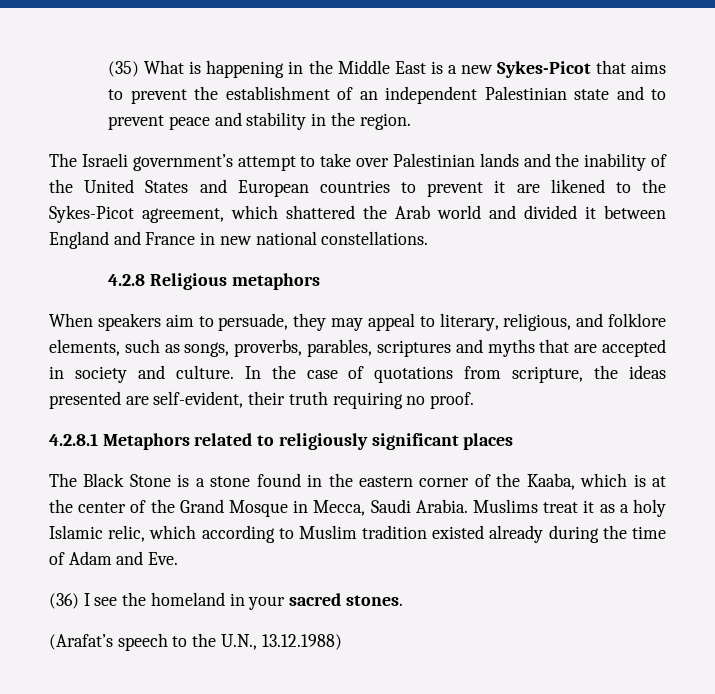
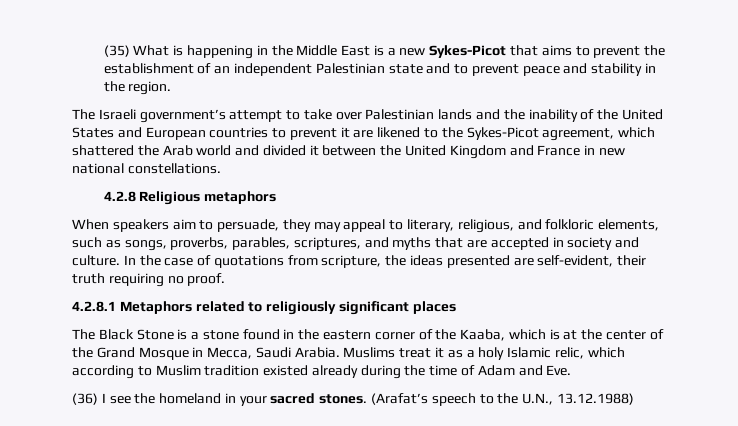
[49,231,109,249] England -> [380,145,506,159] the United Kingdom
[608,313,666,327] folklore -> [545,219,595,230] folkloric
[376,340,451,357] scriptures -> [293,237,361,250] scriptures,
(403, 600) // -> (368, 399) none

